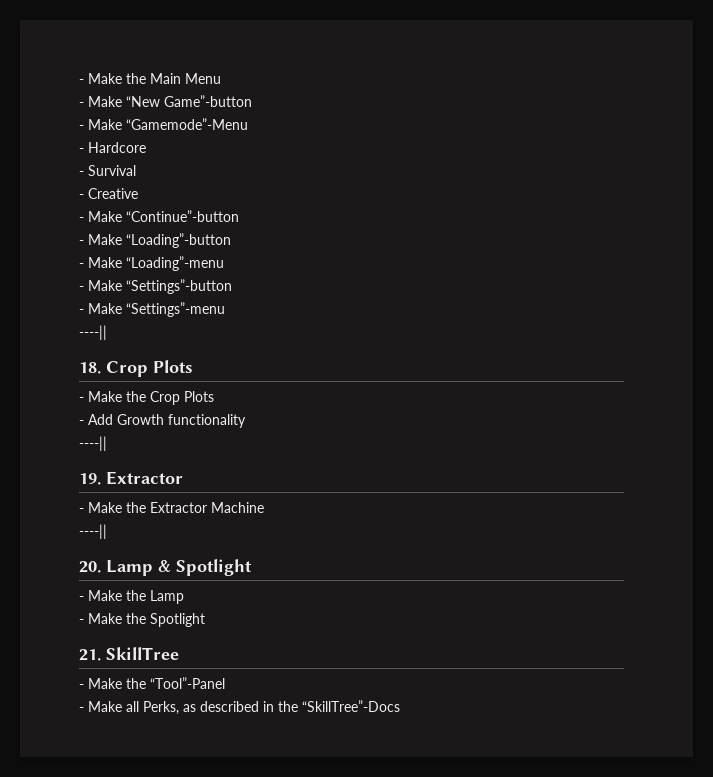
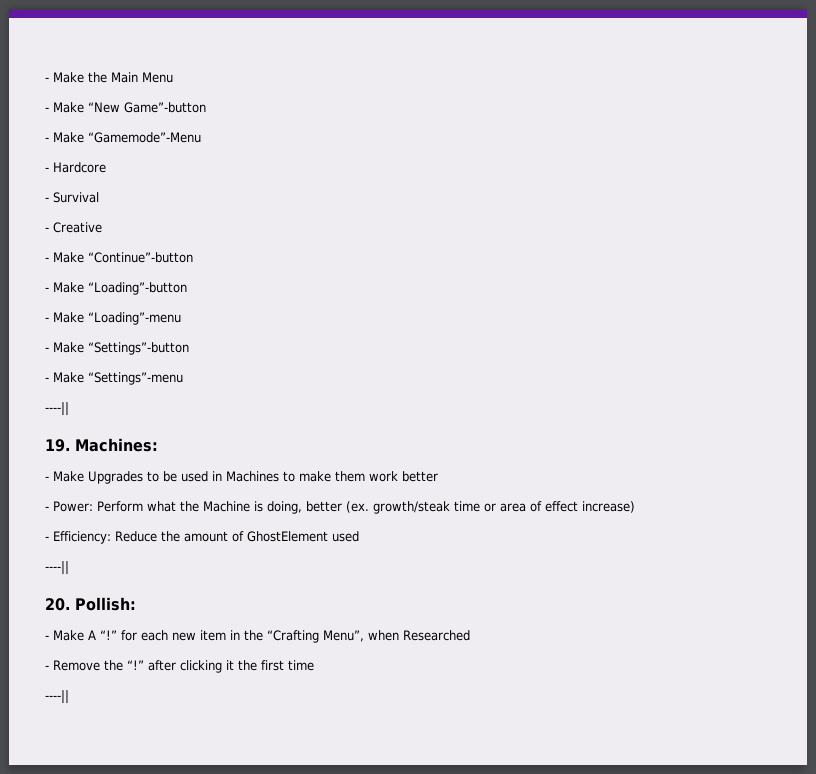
[79,360,193,377] [79,391,214,405] [79,414,246,428] [79,436,107,451] [79,471,183,485] [79,502,264,513] 18. Crop Plots // - Make the Crop Plots // - Add Growth functionality // ----|| // 19. Extractor // - Make the Extractor Machine -> [45,438,158,452] [45,471,438,484] [45,501,635,514] [45,531,359,544] 19. Machines: // - Make Upgrades to be used in Machines to make them work better // - Power: Perform what the Machine is doing, better (ex. growth/steak time or area of effect increase) // - Efficiency: Reduce the amount of GhostElement used
[106,559,252,576] [79,590,184,604] [79,613,205,627] [79,647,179,661] [79,677,225,689] [79,700,400,715] Lamp & Spotlight // - Make the Lamp // - Make the Spotlight // 21. SkillTree // - Make the “Tool”-Panel // - Make all Perks, as described in the “SkillTree”-Docs -> [75,597,136,611] [45,630,470,643] [45,660,314,673] [45,690,69,704] Pollish: // - Make A “!” for each new item in the “Crafting Menu”, when Researched // - Remove the “!” after clicking it the first time // ----||

